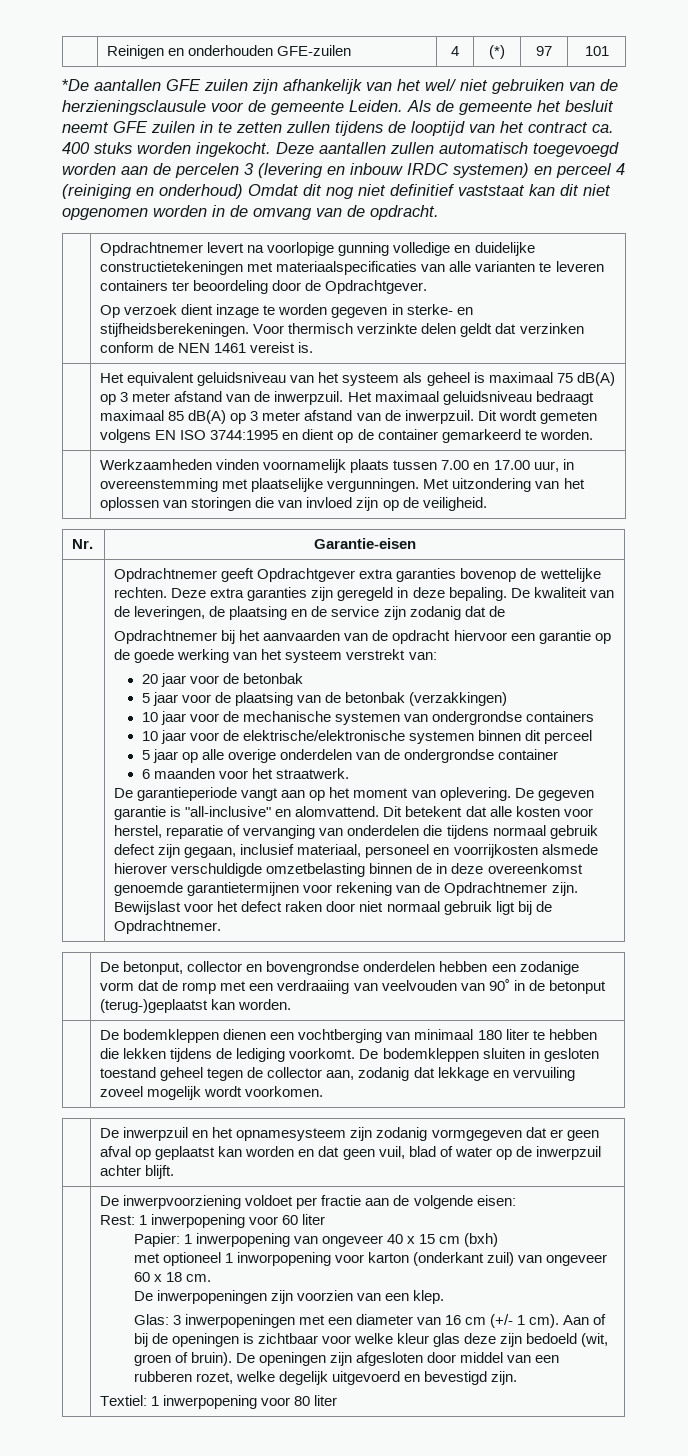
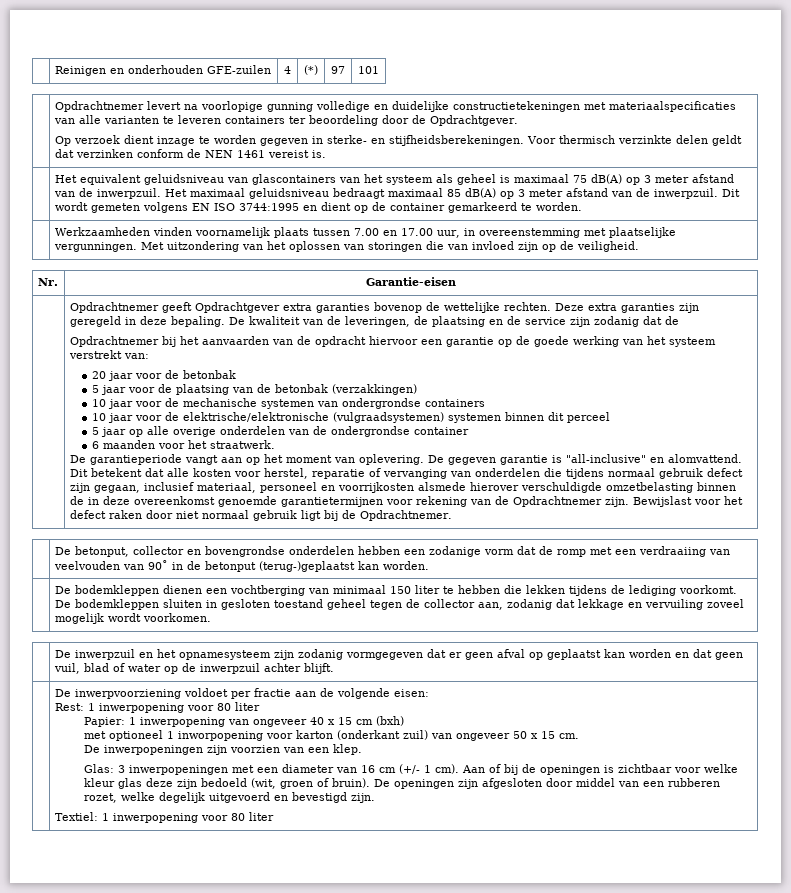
[62,79,618,94] [62,100,614,115] [62,121,614,136] [62,142,619,157] [62,163,625,178] [62,184,611,199] [62,205,439,220] // *De aantallen GFE zuilen zijn afhankelijk van het wel/ niet gebruiken van de herzieningsclausule voor de gemeente Leiden. Als de gemeente het besluit neemt GFE zuilen in te zetten zullen tijdens de looptijd van het contract ca. 400 stuks worden ingekocht. Deze aantallen zullen automatisch toegevoegd worden aan de percelen 3 (levering en inbouw IRDC systemen) en perceel 4 (reiniging en onderhoud) Omdat dit nog niet definitief vaststaat kan dit niet opgenomen worden in de omvang van de opdracht. -> (379, 70) none
(315, 379) none -> [251,174,360,185] glascontainers van
(406, 735) none -> [332,412,444,423] (vulgraadsystemen)
[477,1030,502,1040] 180 -> [389,586,411,594] 150
[282,1215,299,1225] 60 -> [216,703,231,711] 80
[133,1272,182,1282] 60 x 18 -> [513,731,556,739] 50 x 15

